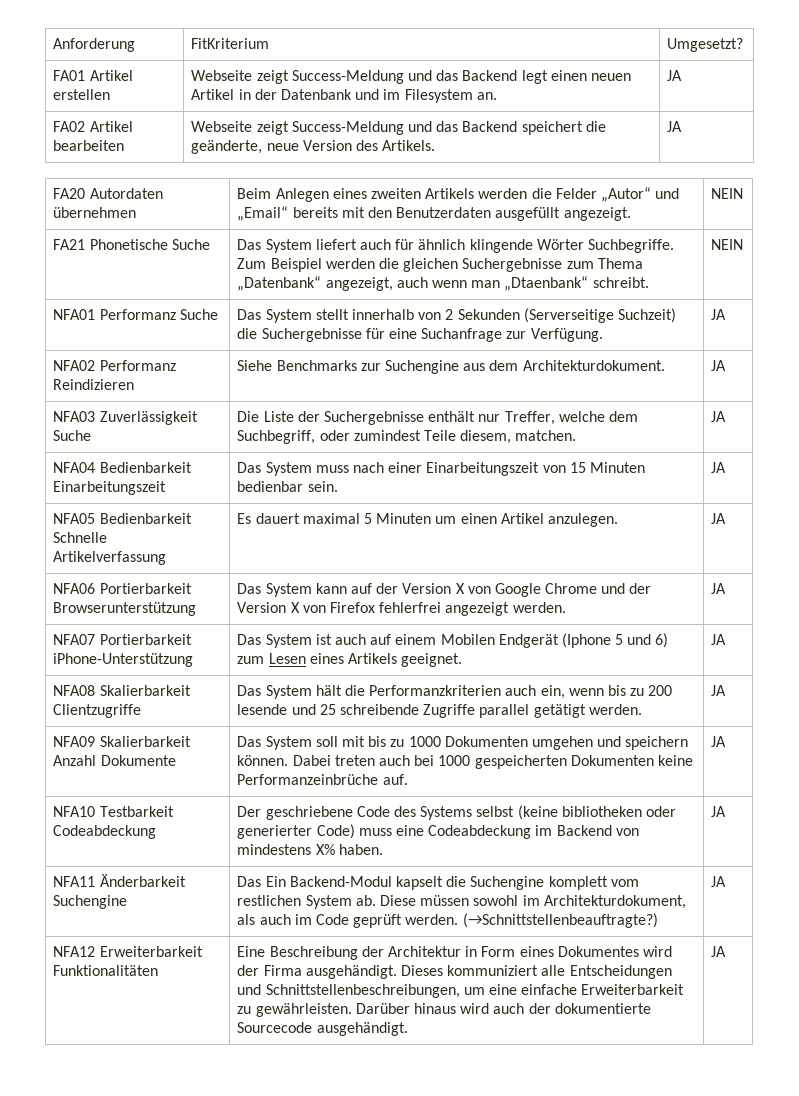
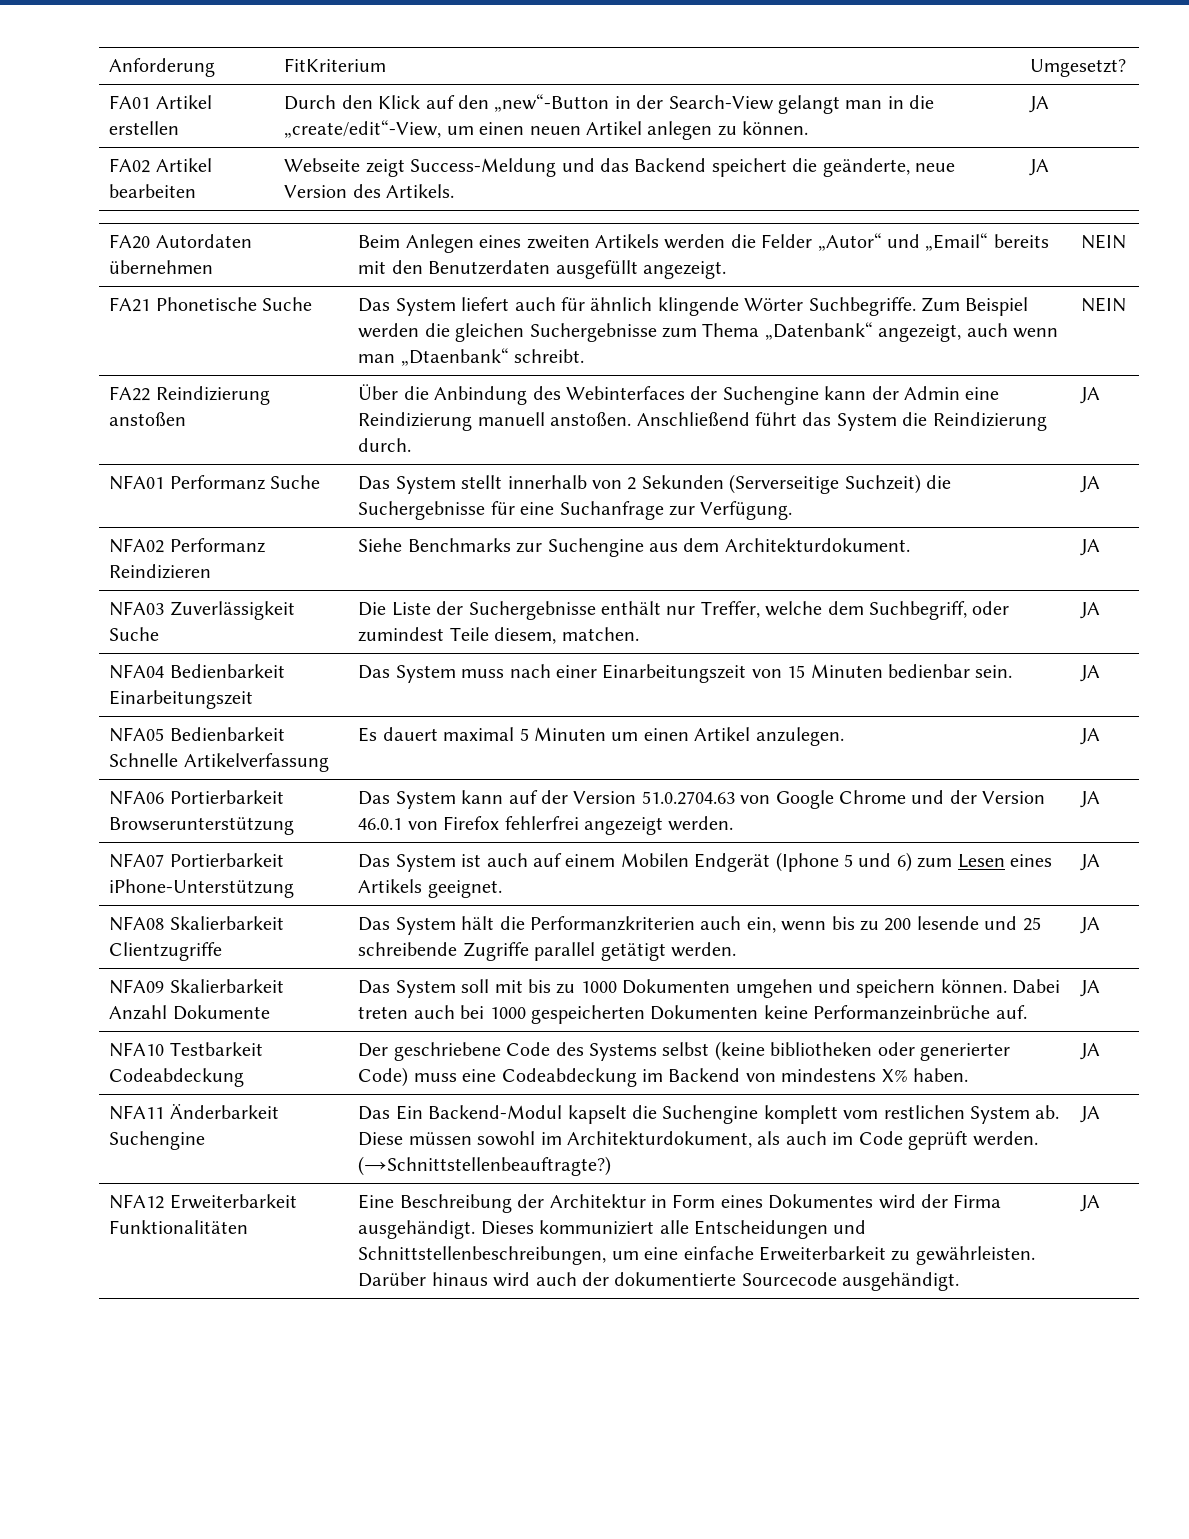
[191,70,631,84] [191,89,497,103] Webseite zeigt Success-Meldung und das Backend legt einen neuen Artikel in der Datenbank und im Filesystem an. -> [284,94,935,114] [284,120,809,140] Durch den Klick auf den „new“-Button in der Search-View gelangt man in die „create/edit“-View, um einen neuen Artikel anlegen zu können.
(744, 244) none -> [109,386,270,405] [109,412,187,427] [358,384,1000,405] [358,412,1047,431] [358,438,412,452] [1080,387,1101,404] // FA22 Reindizierung anstoßen | Über die Anbindung des Webinterfaces der Suchengine kann der Admin eine Reindizierung manuell anstoßen. Anschließend führt das System die Reindizierung durch. | JA
[455,583,465,594] X -> [641,791,735,805] 51.0.2704.63
[290,602,300,613] X -> [358,818,403,830] 46.0.1

